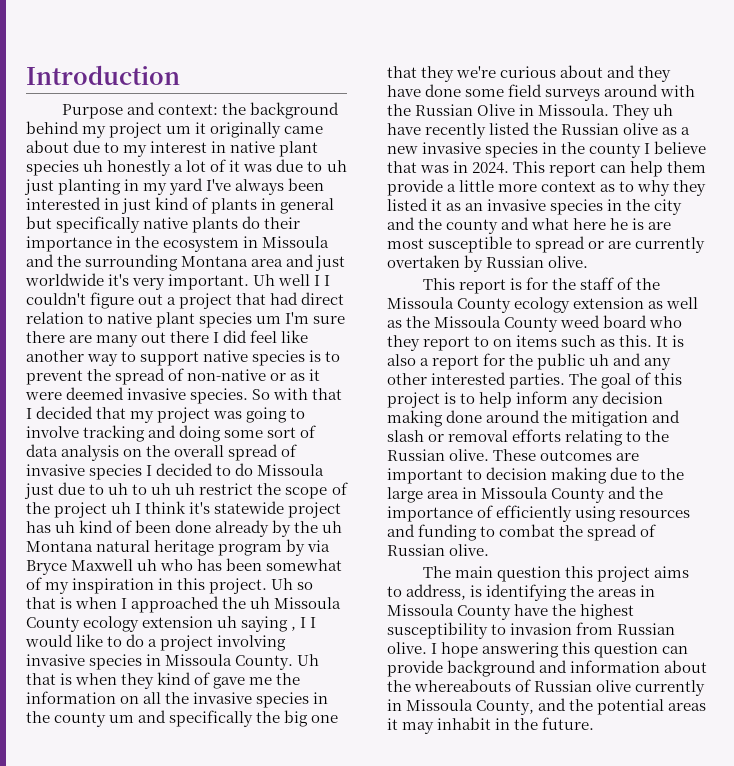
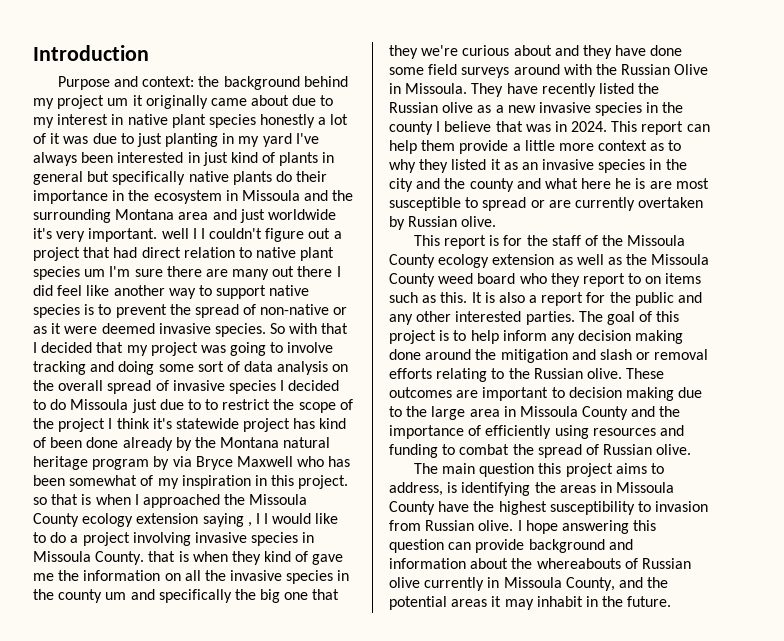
[83,160,104,172] uh -> (256, 121) none
[326,160,347,172] uh -> (134, 138) none
[253,274,276,286] Uh -> (158, 235) none
[108,483,196,495] uh to uh uh -> [205,399,219,410] to
[111,502,132,514] uh -> (106, 425) none
[55,521,76,533] uh -> (316, 423) none
[322,521,343,533] uh -> (216, 442) none
[137,559,158,571] uh -> (293, 461) none
[271,578,294,590] Uh -> (349, 482) none
[250,597,342,609] [26,616,238,632] uh Missoula County ecology extension uh -> [249,494,308,505] [33,513,199,527] Missoula County ecology extension
[297,654,320,666] Uh -> (145, 558) none
[653,104,674,116] uh -> (504, 90) none
[589,354,610,366] uh -> (674, 299) none

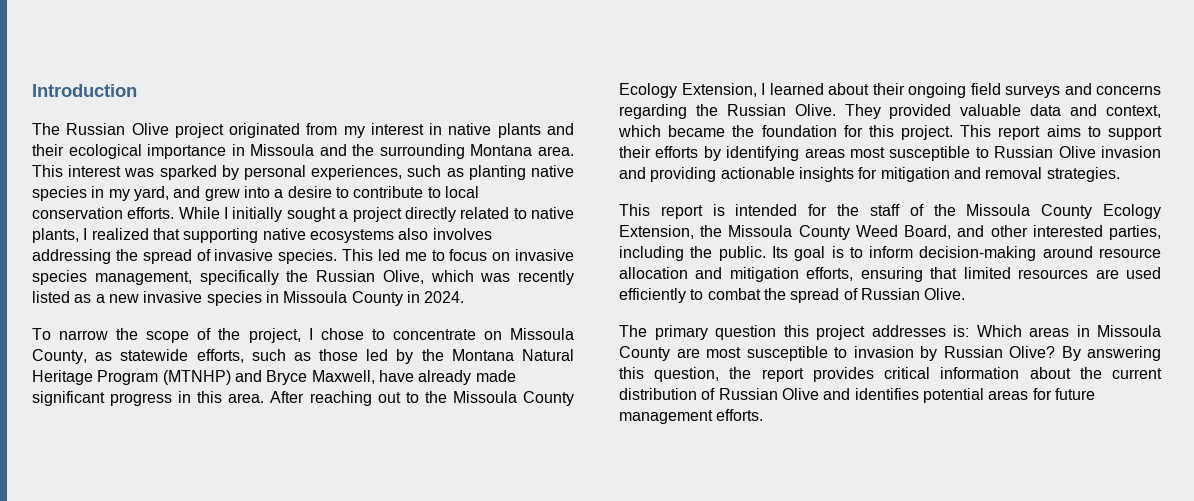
[57,76,348,90] [33,95,334,109] [33,114,349,128] [33,133,319,147] [33,152,335,166] [33,171,328,185] [33,190,222,204] Purpose and context: the background behind my project um it originally came about due to my interest in native plant species honestly a lot of it was due to just planting in my yard I've always been interested in just kind of plants in general but specifically native plants do their importance in the ecosystem -> [32,123,574,138] [32,144,227,159] The Russian Olive project originated from my interest in native plants and their ecological importance
[178,209,336,223] [33,228,342,242] [33,247,335,261] [33,266,341,280] [33,285,310,299] [33,304,348,318] [33,323,349,337] [33,342,334,356] [33,361,349,375] [33,380,340,394] [33,399,353,413] [33,418,347,432] [33,437,331,451] [33,456,351,470] [33,475,349,489] [33,494,308,508] [33,513,339,527] [33,532,315,546] [33,551,344,565] [33,570,350,584] [33,589,340,603] [389,45,683,59] [389,64,709,78] [389,83,660,97] [389,102,474,113] area and just worldwide it's very important. well I I couldn't figure out a project that had direct relation to native plant species um I'm sure there are many out there I did feel like another way to support native species is to prevent the spread of non-native or as it were deemed invasive species. So with that I decided that my project was going to involve tracking and doing some sort of data analysis on the overall spread of invasive species I decided to do Missoula just due to to restrict the scope of the project I think it's statewide project has kind of been done already by the Montana natural heritage program by via Bryce Maxwell who has been somewhat of my inspiration in this project. so that is when I approached the Missoula County ecology extension saying , I I would like to do a project involving invasive species in Missoula County. that is when they kind of gave me the information on all the invasive species in the county um and specifically the big one that they we're curious about and they have done some field surveys around with the Russian Olive in Missoula. They have recently listed the Russian olive -> [537,146,574,156] [32,165,574,180] [32,186,479,201] [32,207,575,222] [32,228,492,243] [32,249,574,264] [32,270,574,285] [32,291,70,303] area. This interest was sparked by personal experiences, such as planting native species in my yard, and grew into a desire to contribute to local conservation efforts. While I initially sought a project directly related to native plants, I realized that supporting native ecosystems also involves addressing the spread of invasive species. This led me to focus on invasive species management, specifically the Russian Olive, which was recently listed
[662,102,684,113] [389,121,710,135] [389,140,682,154] [389,159,687,173] [389,178,709,192] [389,197,704,211] [389,216,497,230] the county I believe that was in 2024. This report can help them provide a little more context as to why they listed it as an invasive species in the city and the county and what here he is are most susceptible to spread or are currently overtaken by Russian olive. -> [283,291,465,306] [32,328,574,343] [32,349,574,364] [32,370,516,385] [32,391,574,406] [619,83,1161,98] [619,104,1161,119] [618,125,1162,140] [619,146,1162,161] [619,167,1120,182] Missoula County in 2024. // To narrow the scope of the project, I chose to concentrate on Missoula County, as statewide efforts, such as those led by the Montana Natural Heritage Program (MTNHP) and Bryce Maxwell, have already made significant progress in this area. After reaching out to the Missoula County Ecology Extension, I learned about their ongoing field surveys and concerns regarding the Russian Olive. They provided valuable data and context, which became the foundation for this project. This report aims to support their efforts by identifying areas most susceptible to Russian Olive invasion and providing actionable insights for mitigation and removal strategies.
(500, 240) none -> [735,204,798,216] intended
[438,254,710,268] [389,273,702,287] [389,292,703,306] [389,311,680,325] [389,330,684,344] [389,349,709,363] [389,368,665,382] [389,387,703,401] [389,406,681,420] [389,425,684,439] [389,444,438,458] ecology extension as well as the Missoula County weed board who they report to on items such as this. It is also a report for the public and any other interested parties. The goal of this project is to help inform any decision making done around the mitigation and slash or removal efforts relating to the Russian olive. These outcomes are important to decision making due to the large area in Missoula County and the importance of efficiently using resources and funding -> [1103,204,1161,219] [619,225,1161,240] [619,246,1161,261] [619,267,1161,282] [619,288,686,303] Ecology Extension, the Missoula County Weed Board, and other interested parties, including the public. Its goal is to inform decision-making around resource allocation and mitigation efforts, ensuring that limited resources are used efficiently
[656,444,692,455] [413,463,476,474] olive. // The main -> [924,288,966,300] [619,325,708,340] Olive. // The primary
[615,463,664,474] [389,482,675,496] [389,501,709,515] [389,520,657,534] [389,539,633,553] [389,558,691,569] [389,577,669,591] [389,596,672,610] aims to address, is identifying the areas in Missoula County have the highest susceptibility to invasion from Russian olive. I hope answering this question can provide background and information about the whereabouts of Russian olive currently in Missoula County, and the potential areas it may inhabit in the future. -> [871,325,1161,337] [619,346,1161,361] [619,367,1162,382] [619,388,1095,403] [619,409,764,424] addresses is: Which areas in Missoula County are most susceptible to invasion by Russian Olive? By answering this question, the report provides critical information about the current distribution of Russian Olive and identifies potential areas for future management efforts.

